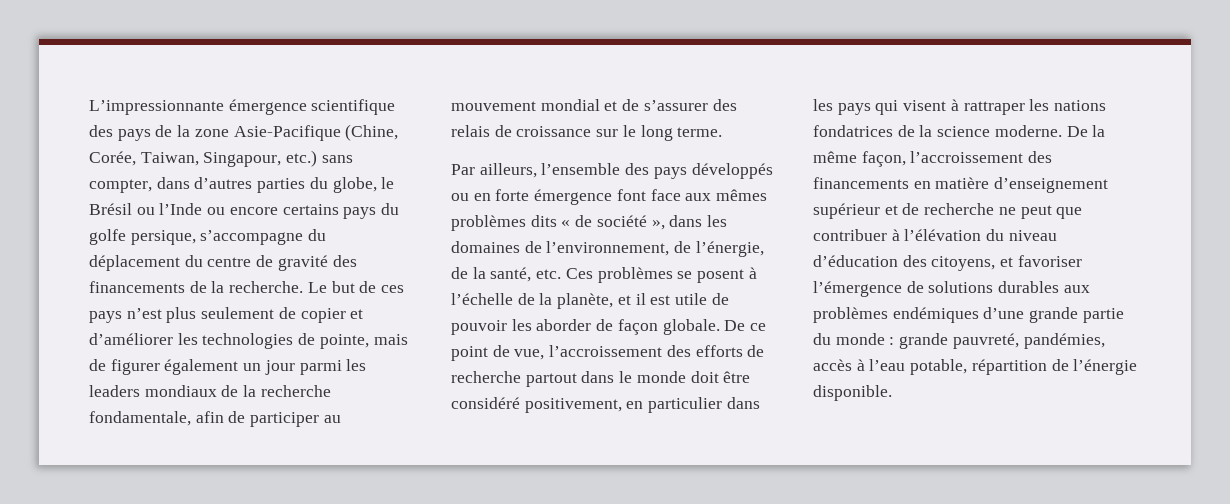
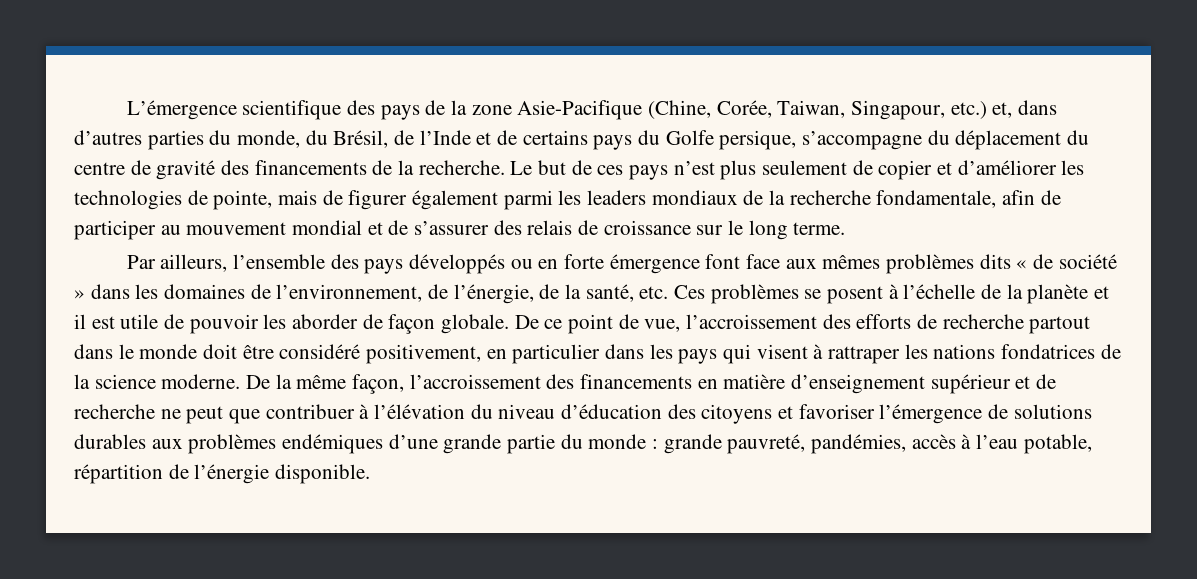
[89,99,307,115] L’impressionnante émergence -> [126,100,237,120] L’émergence
[321,155,353,163] [89,179,152,193] sans compter, -> [992,102,1013,118] et,
[332,177,395,193] [89,203,278,215] globe, le Brésil ou l’Inde ou encore -> [237,130,518,148] monde, du Brésil, de l’Inde et de
[89,229,126,245] golfe -> [665,130,714,145] Golfe
[243,360,295,375] un jour -> (499, 200) none
[651,220,665,230] », -> [74,290,85,299] »
[557,293,614,309] planète, -> [1027,284,1089,304] planète
[931,256,996,271] citoyens, -> [701,404,773,424] citoyens

